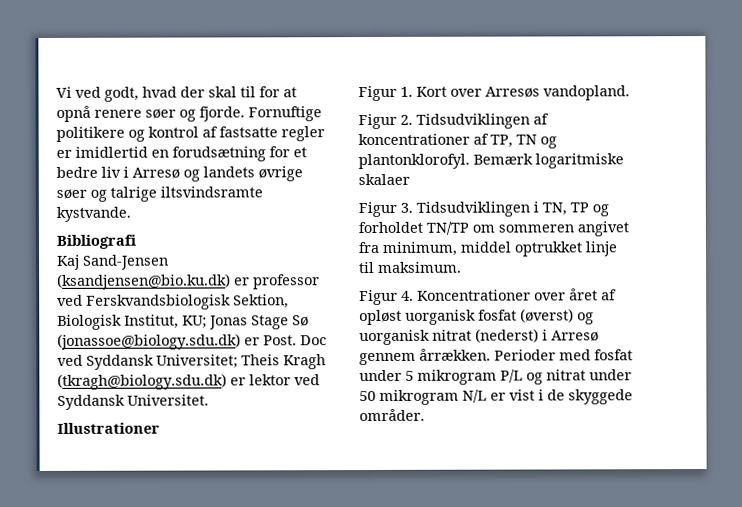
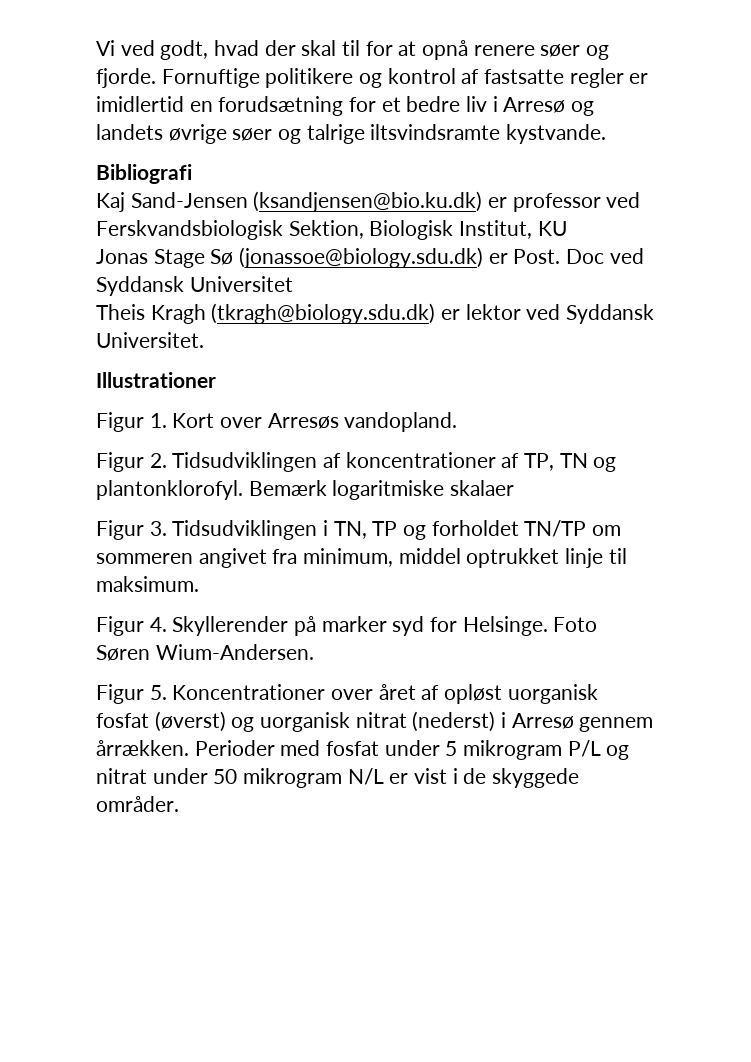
[182,315,207,329] KU; -> [537,221,567,236] KU //
[156,354,238,369] Universitet; -> [189,276,293,292] Universitet //
(414, 295) none -> [172,616,598,636] [96,644,314,661] [96,684,167,704] Skyllerender på marker syd for Helsinge. Foto Søren Wium-Andersen. // Figur 5.

